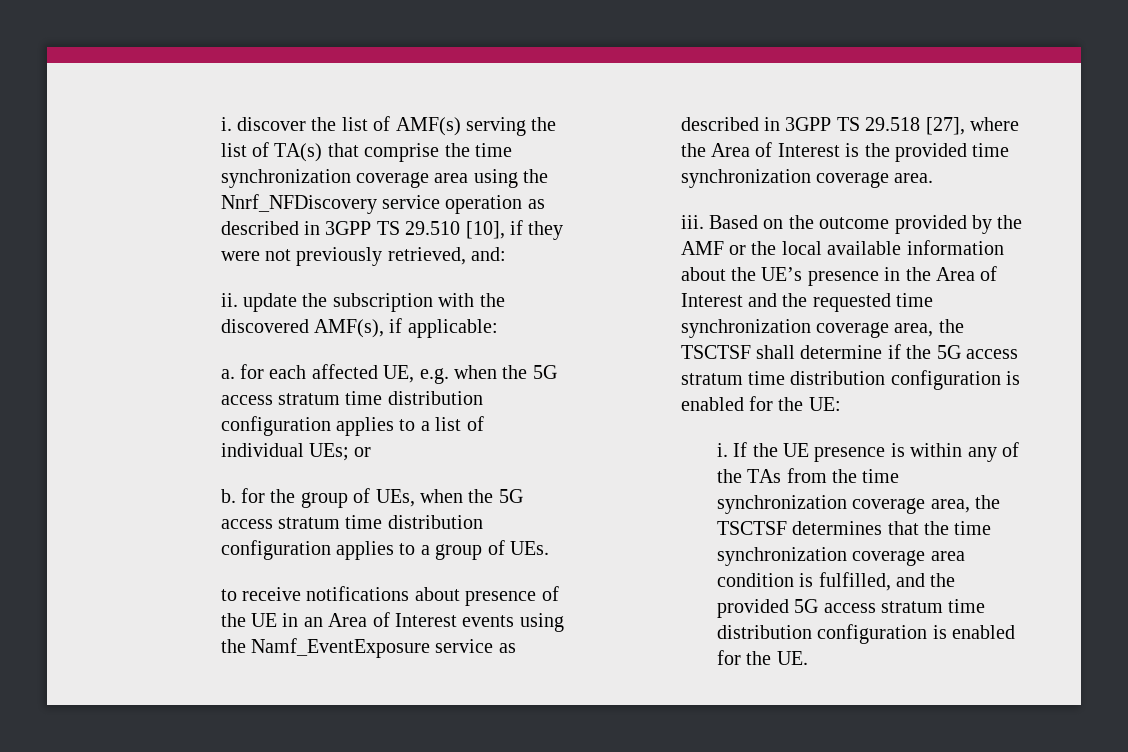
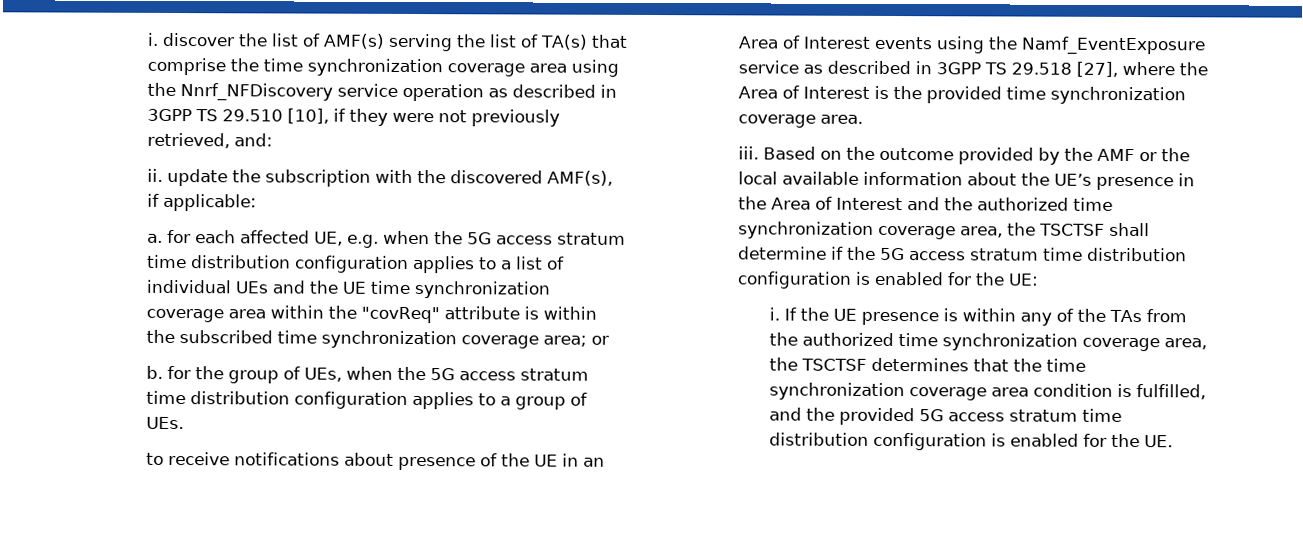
[308,443,349,461] UEs; -> [235,280,551,299] [146,305,598,324] [146,329,588,349] UEs and the UE time synchronization coverage area within the "covReq" attribute is within the subscribed time synchronization coverage area;
[812,293,891,312] requested -> [977,197,1070,211] authorized
(858, 476) none -> [801,332,894,347] authorized

